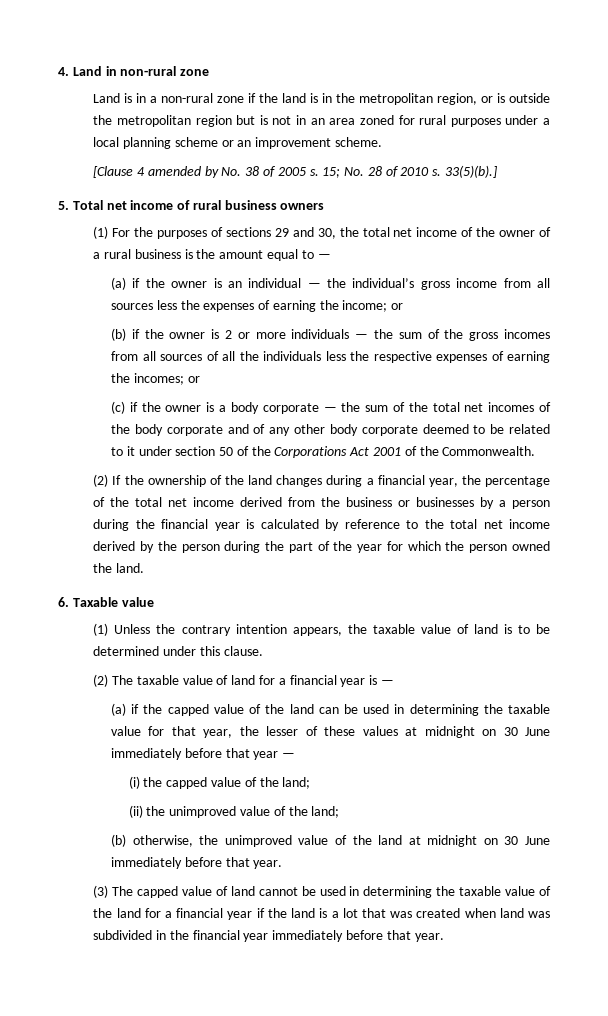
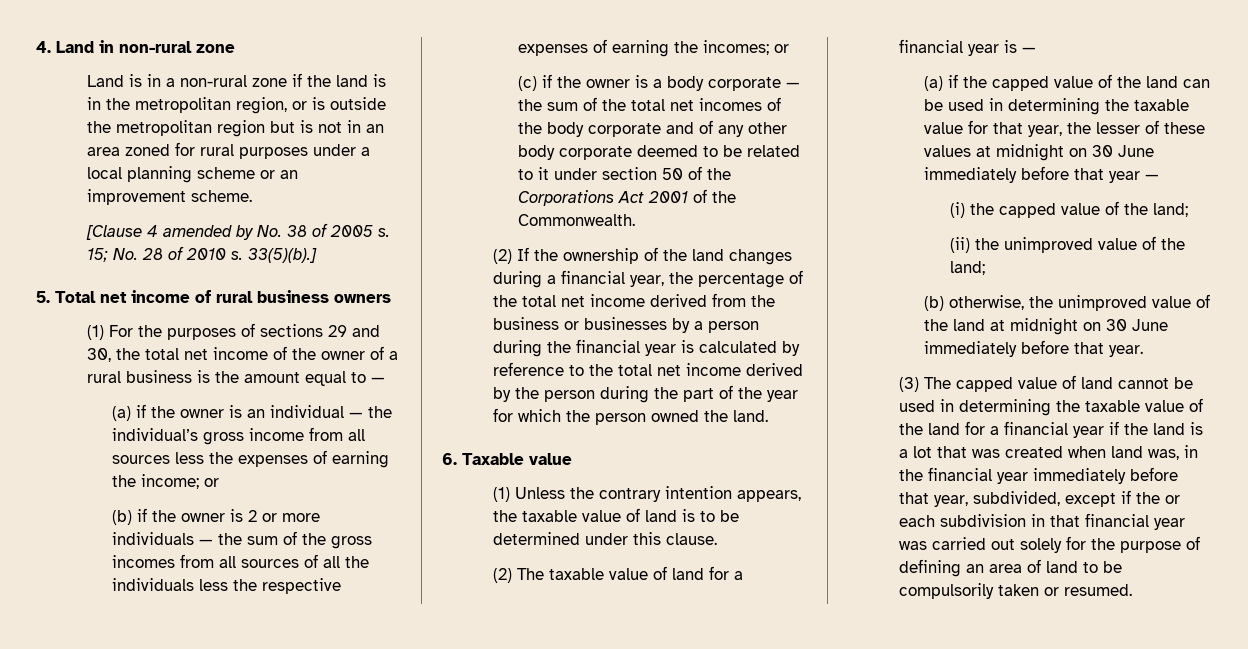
[528,911,550,918] [93,930,153,940] was subdivided -> [1147,449,1179,460] was,
[414,933,444,942] year. -> [933,490,1180,507] [898,513,1185,530] [898,536,1200,553] [898,559,1122,577] [898,583,1132,599] year, subdivided, except if the or each subdivision in that financial year was carried out solely for the purpose of defining an area of land to be compulsorily taken or resumed.

